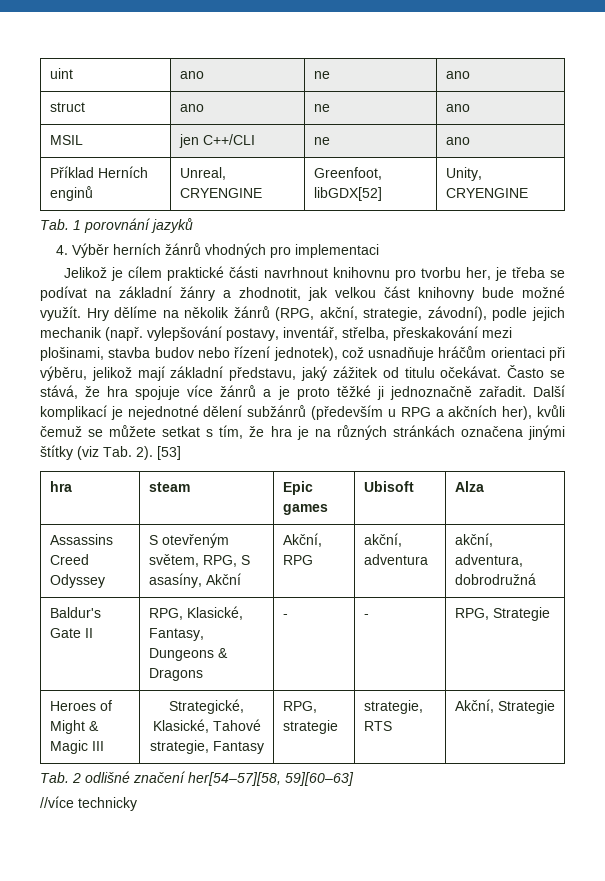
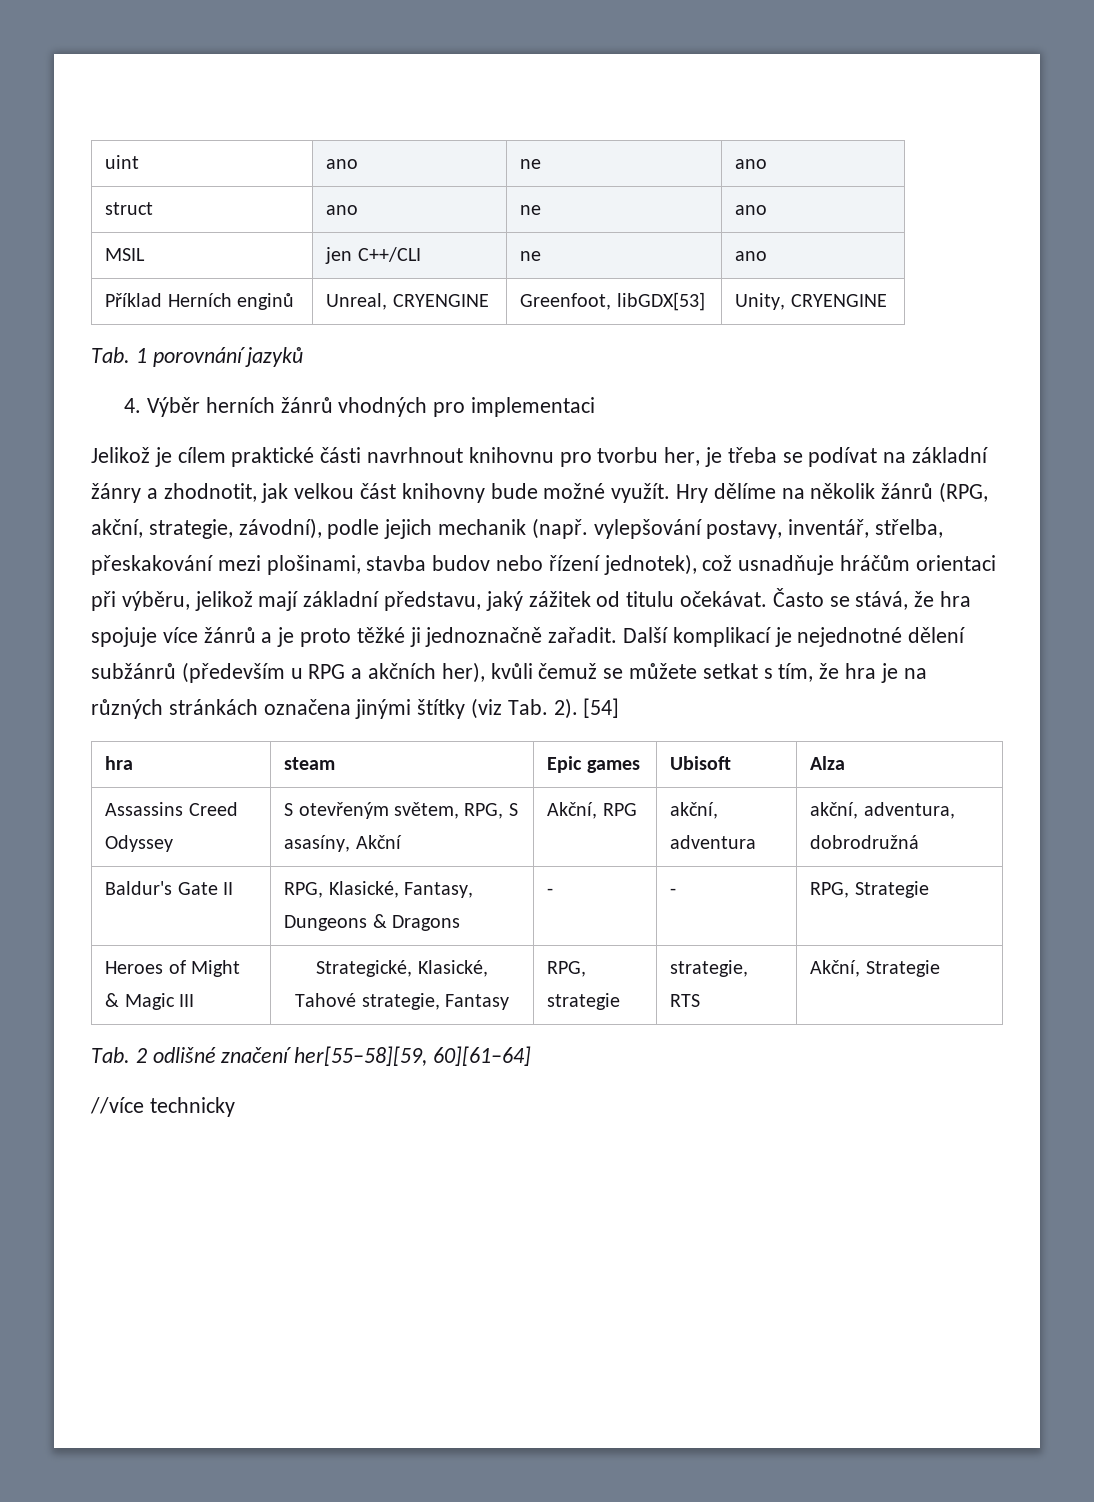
[313,187,382,201] libGDX[52] -> [616,292,705,311] libGDX[53]
[157,446,181,460] [53] -> [583,698,620,718] [54]
[188,772,354,786] her[54–57][58, 59][60–63] -> [294,1046,532,1066] her[55–58][59, 60][61–64]

